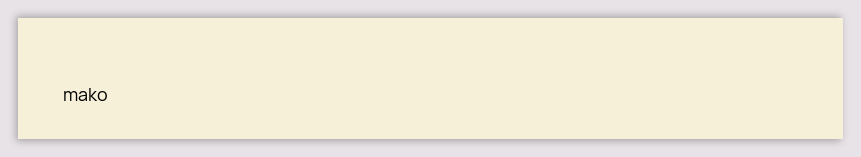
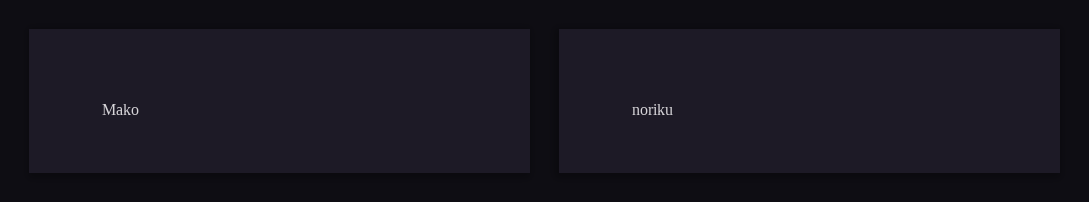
[63,88,108,101] mako -> [102,104,139,115] [632,104,673,115] Mako // noriku

